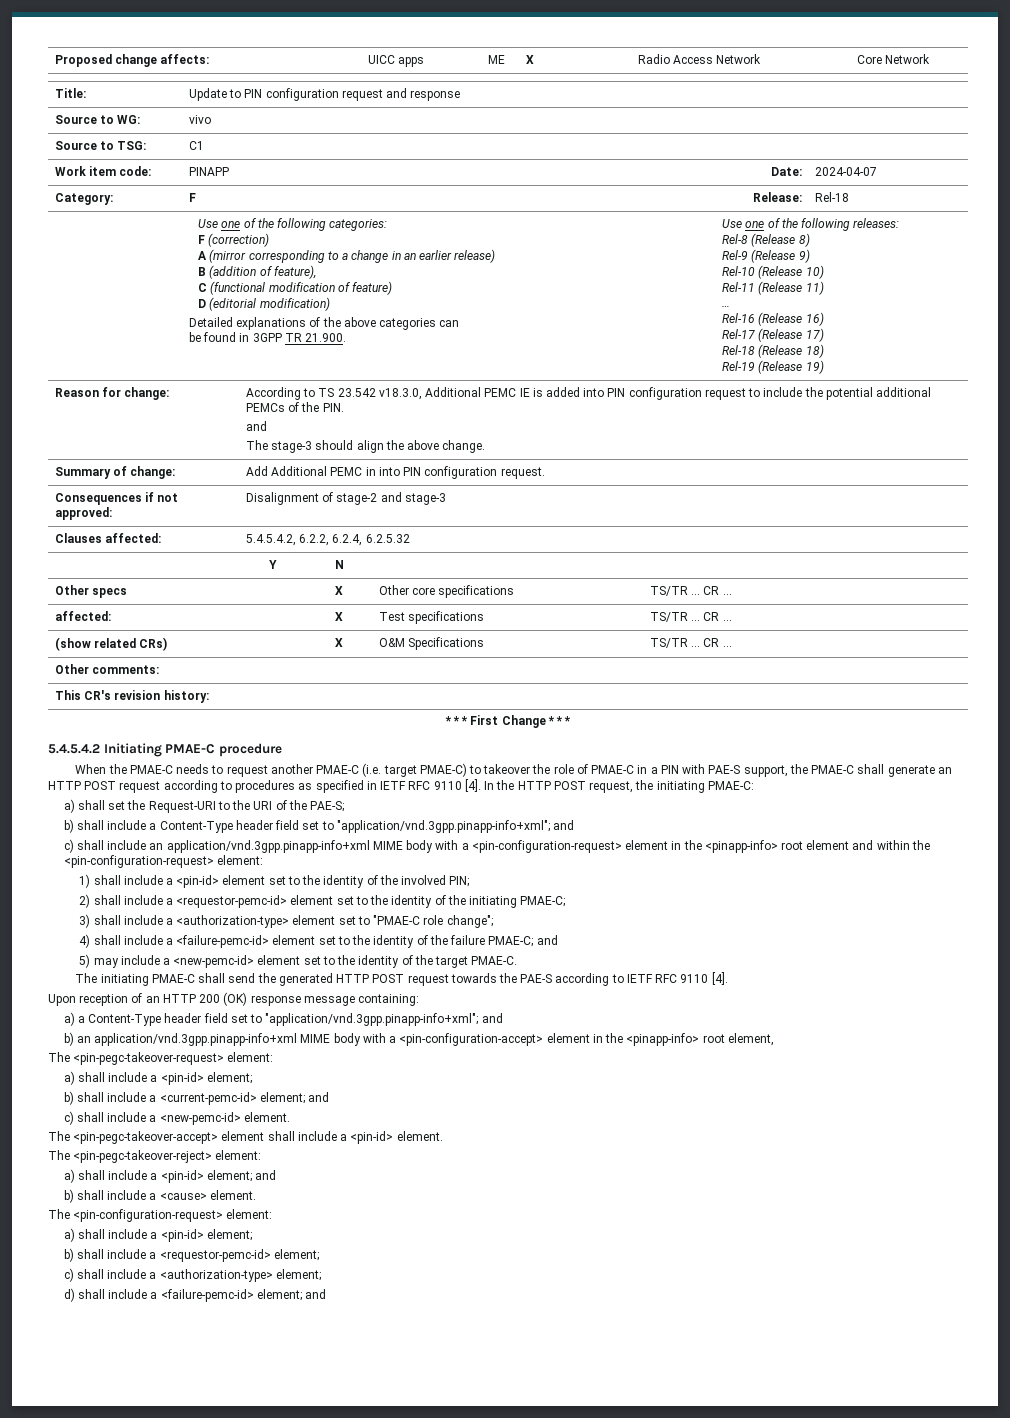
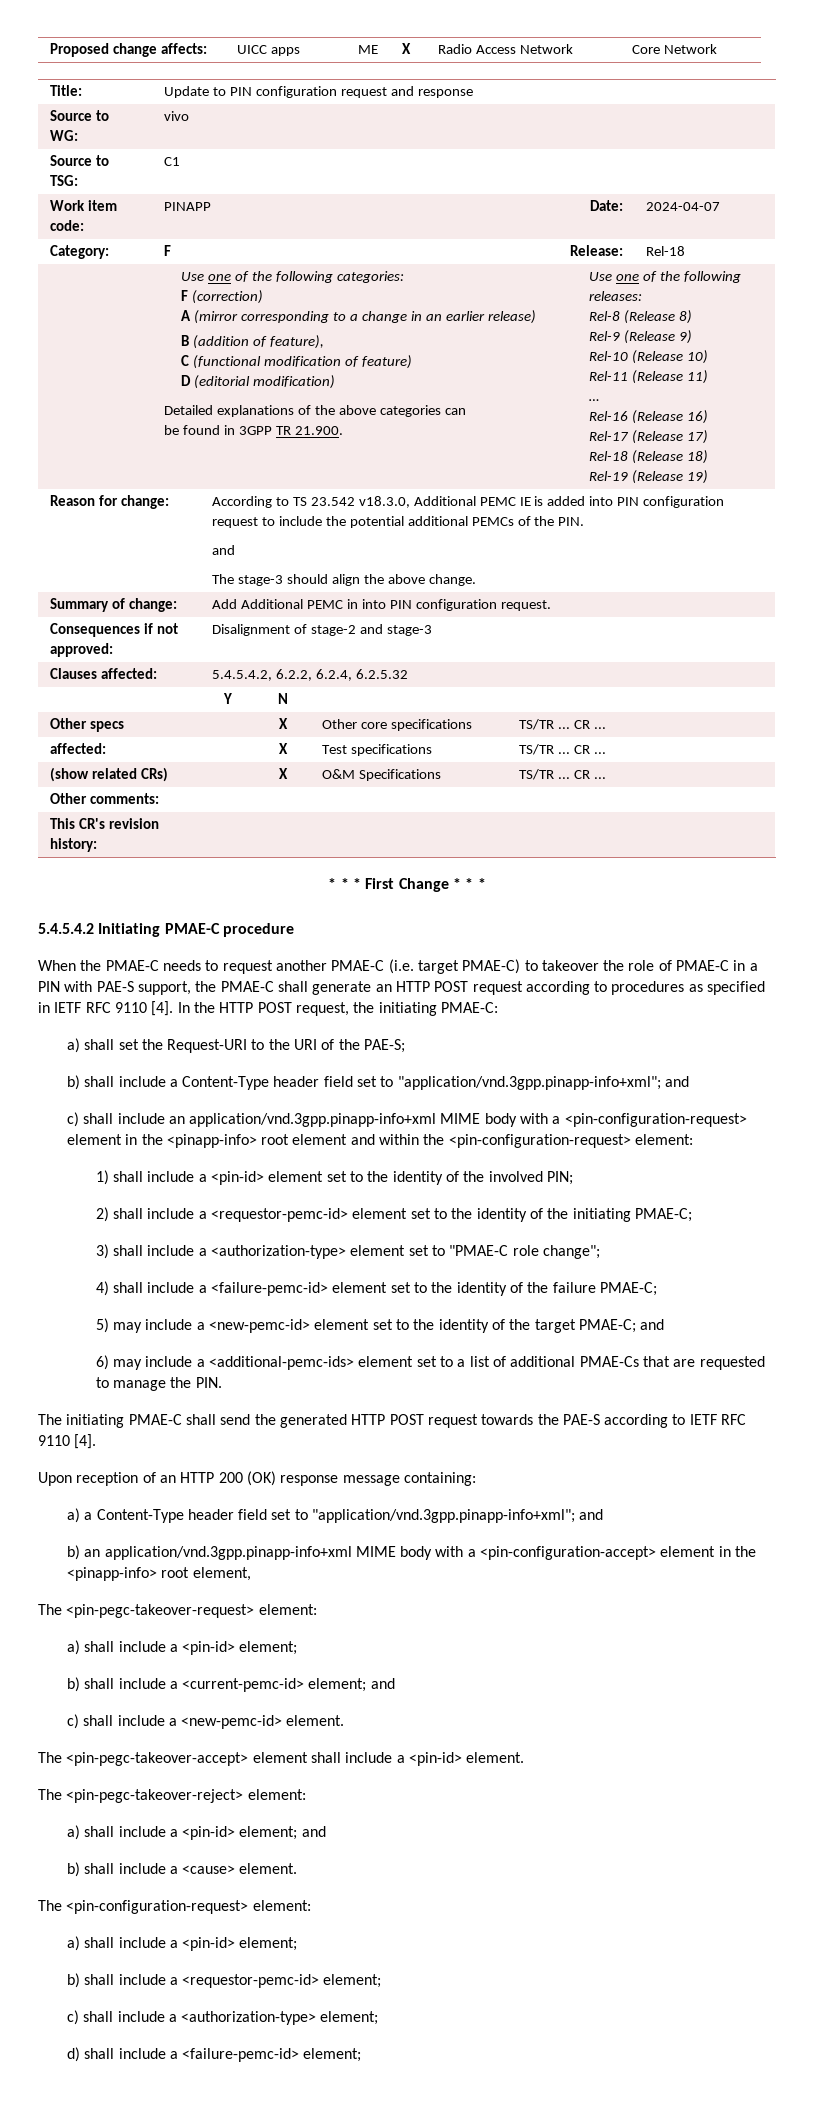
[536,935,558,945] and -> (657, 1289) none
[471,956,518,965] PMAE-C. -> [578,1319,665,1333] [95,1355,765,1370] [95,1377,222,1391] PMAE-C; and // 6) may include a <additional-pemc-ids> element set to a list of additional PMAE-Cs that are requested to manage the PIN.
[305,1289,327,1299] and -> (362, 2055) none

